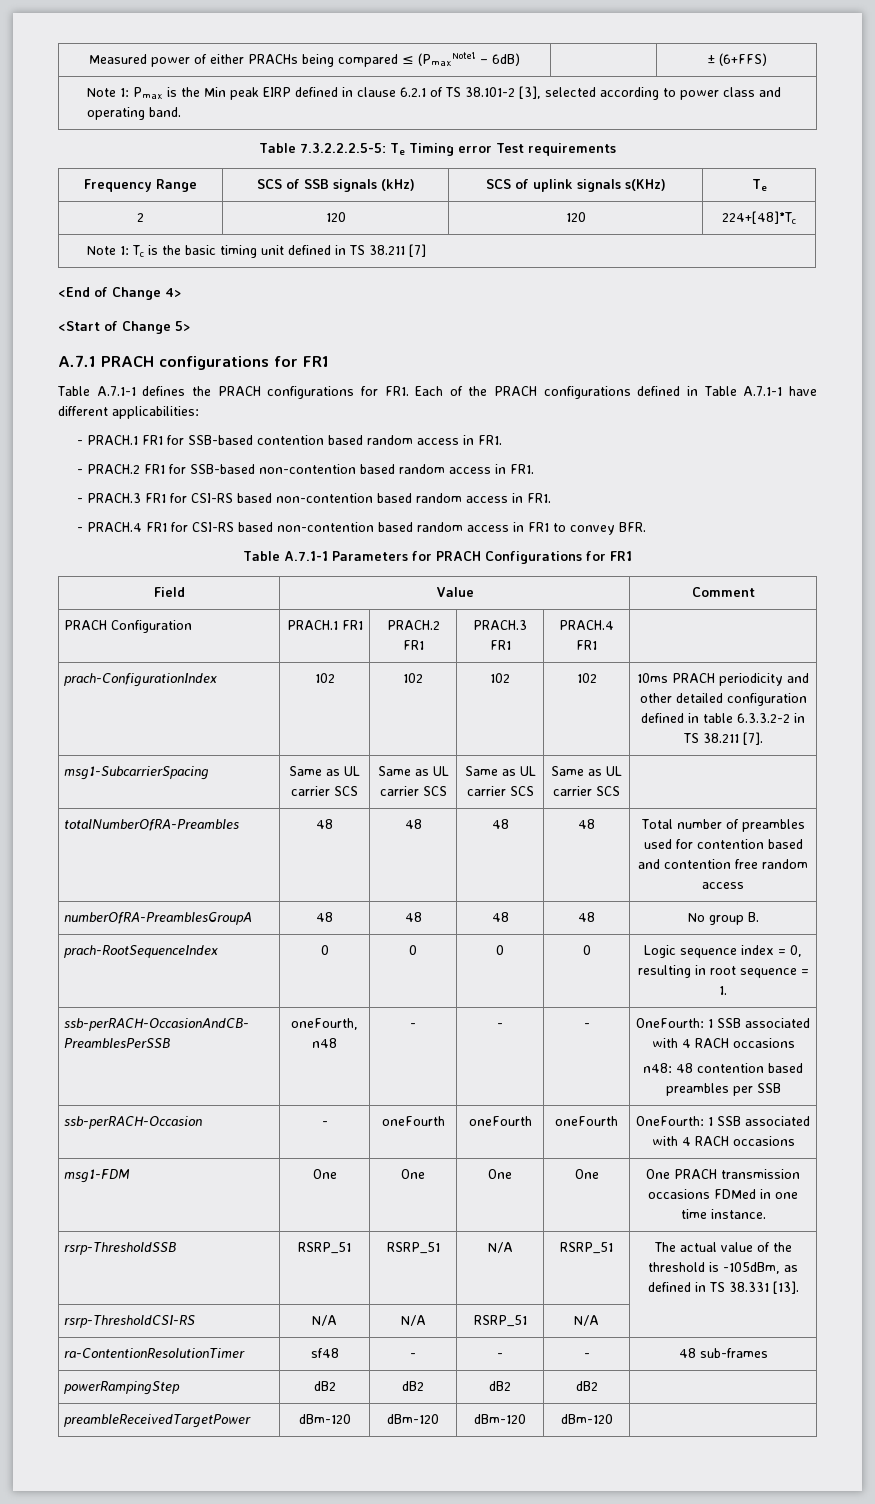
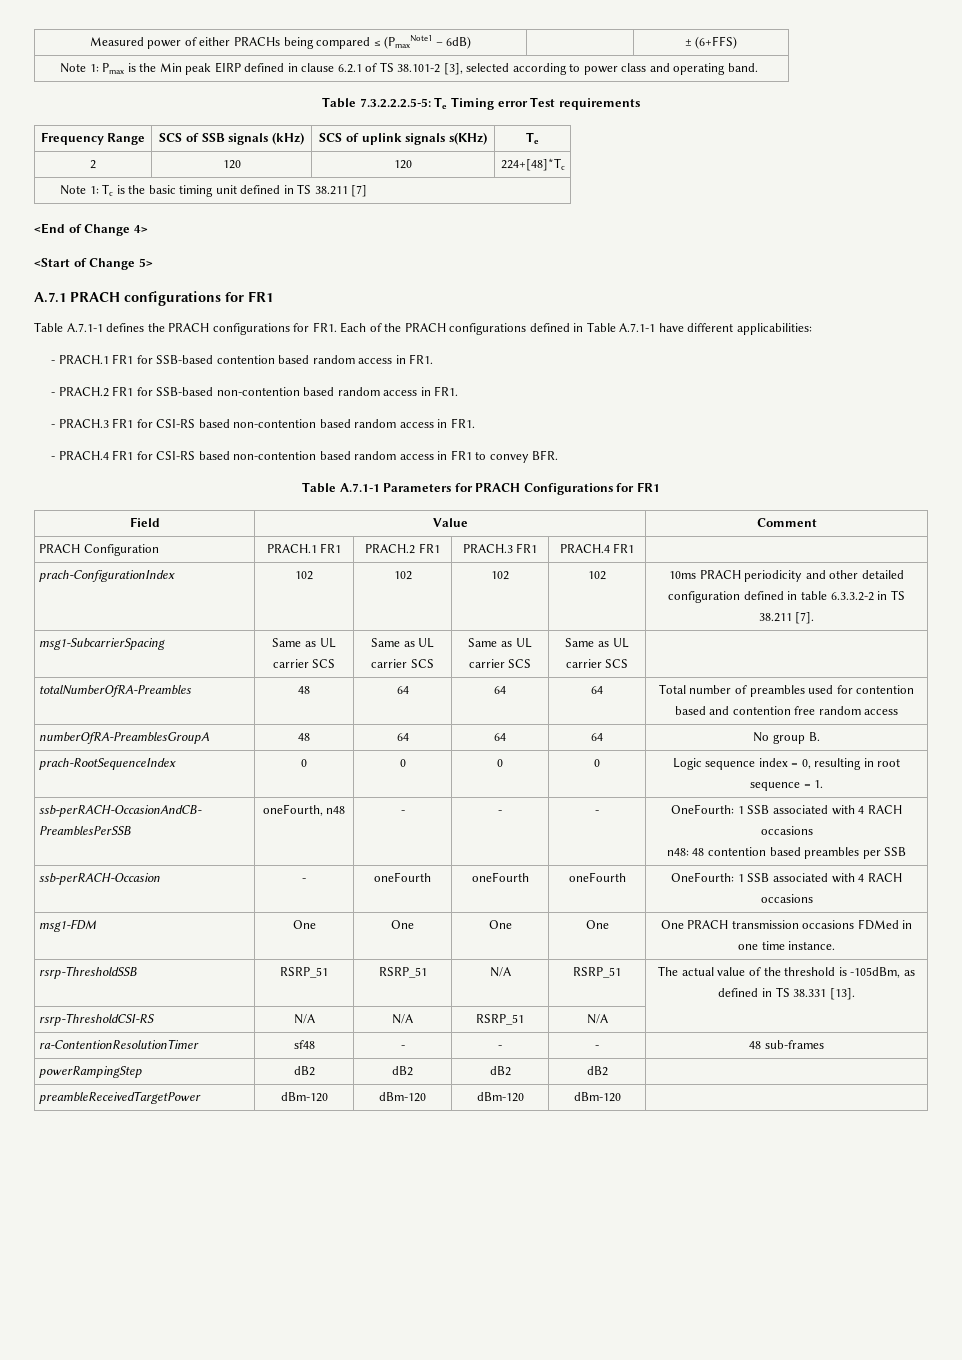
[404,819,422,829] [491,819,509,829] [578,819,595,829] 48 | 48 | 48 -> [396,686,409,694] [494,686,506,694] [591,686,603,694] 64 | 64 | 64
[404,912,422,922] [491,912,509,922] [578,912,595,922] 48 | 48 | 48 -> [396,733,409,741] [494,733,506,741] [591,733,603,741] 64 | 64 | 64

